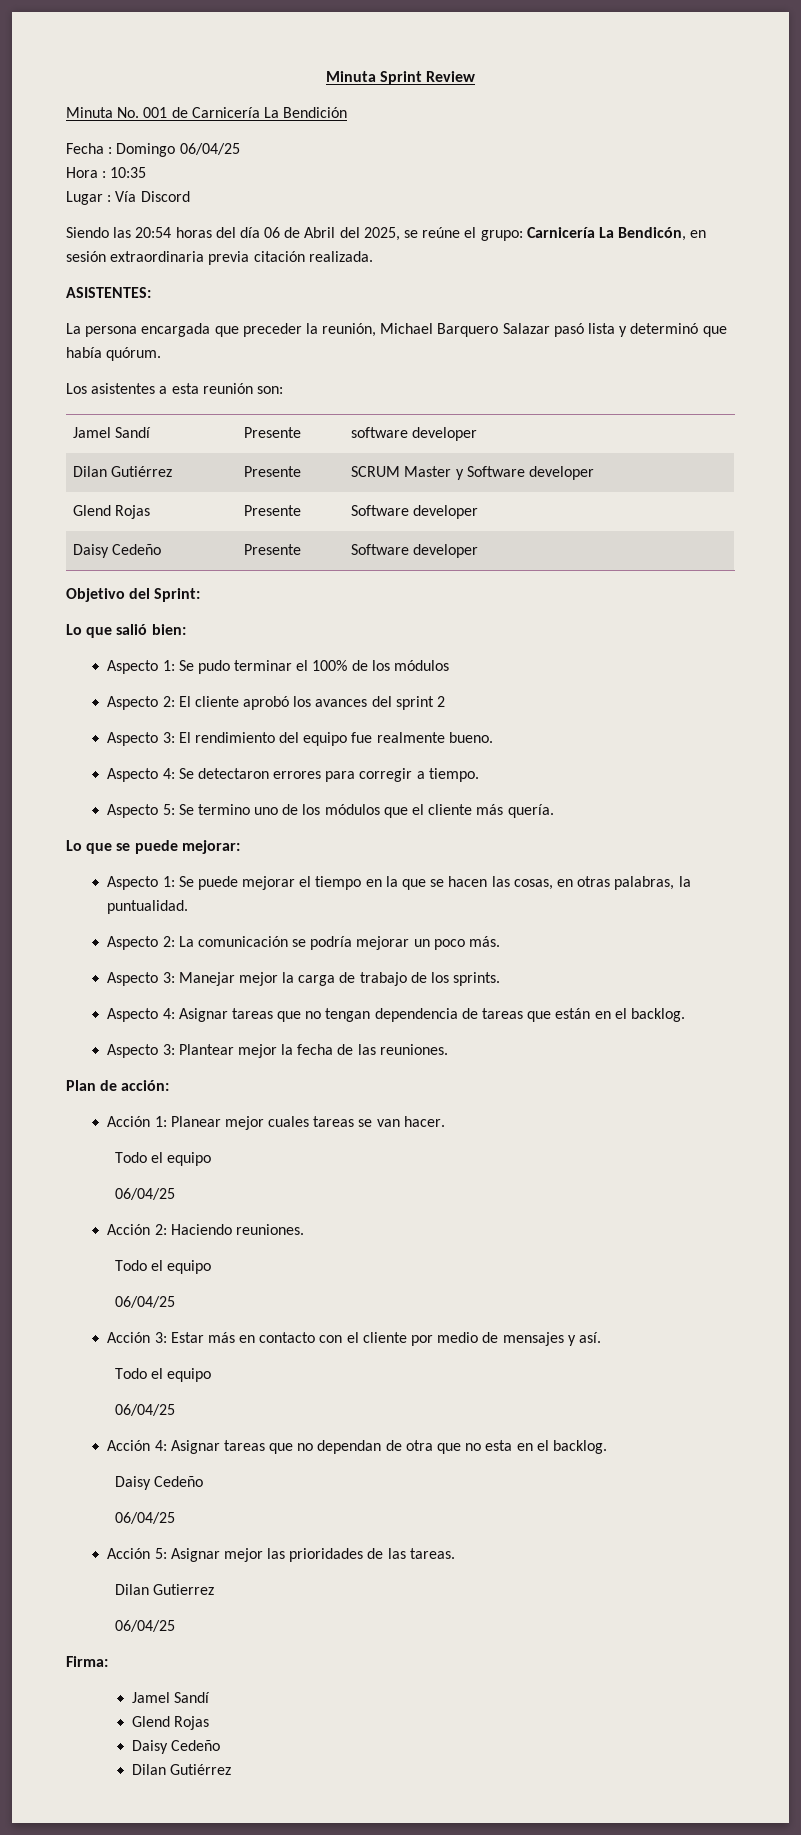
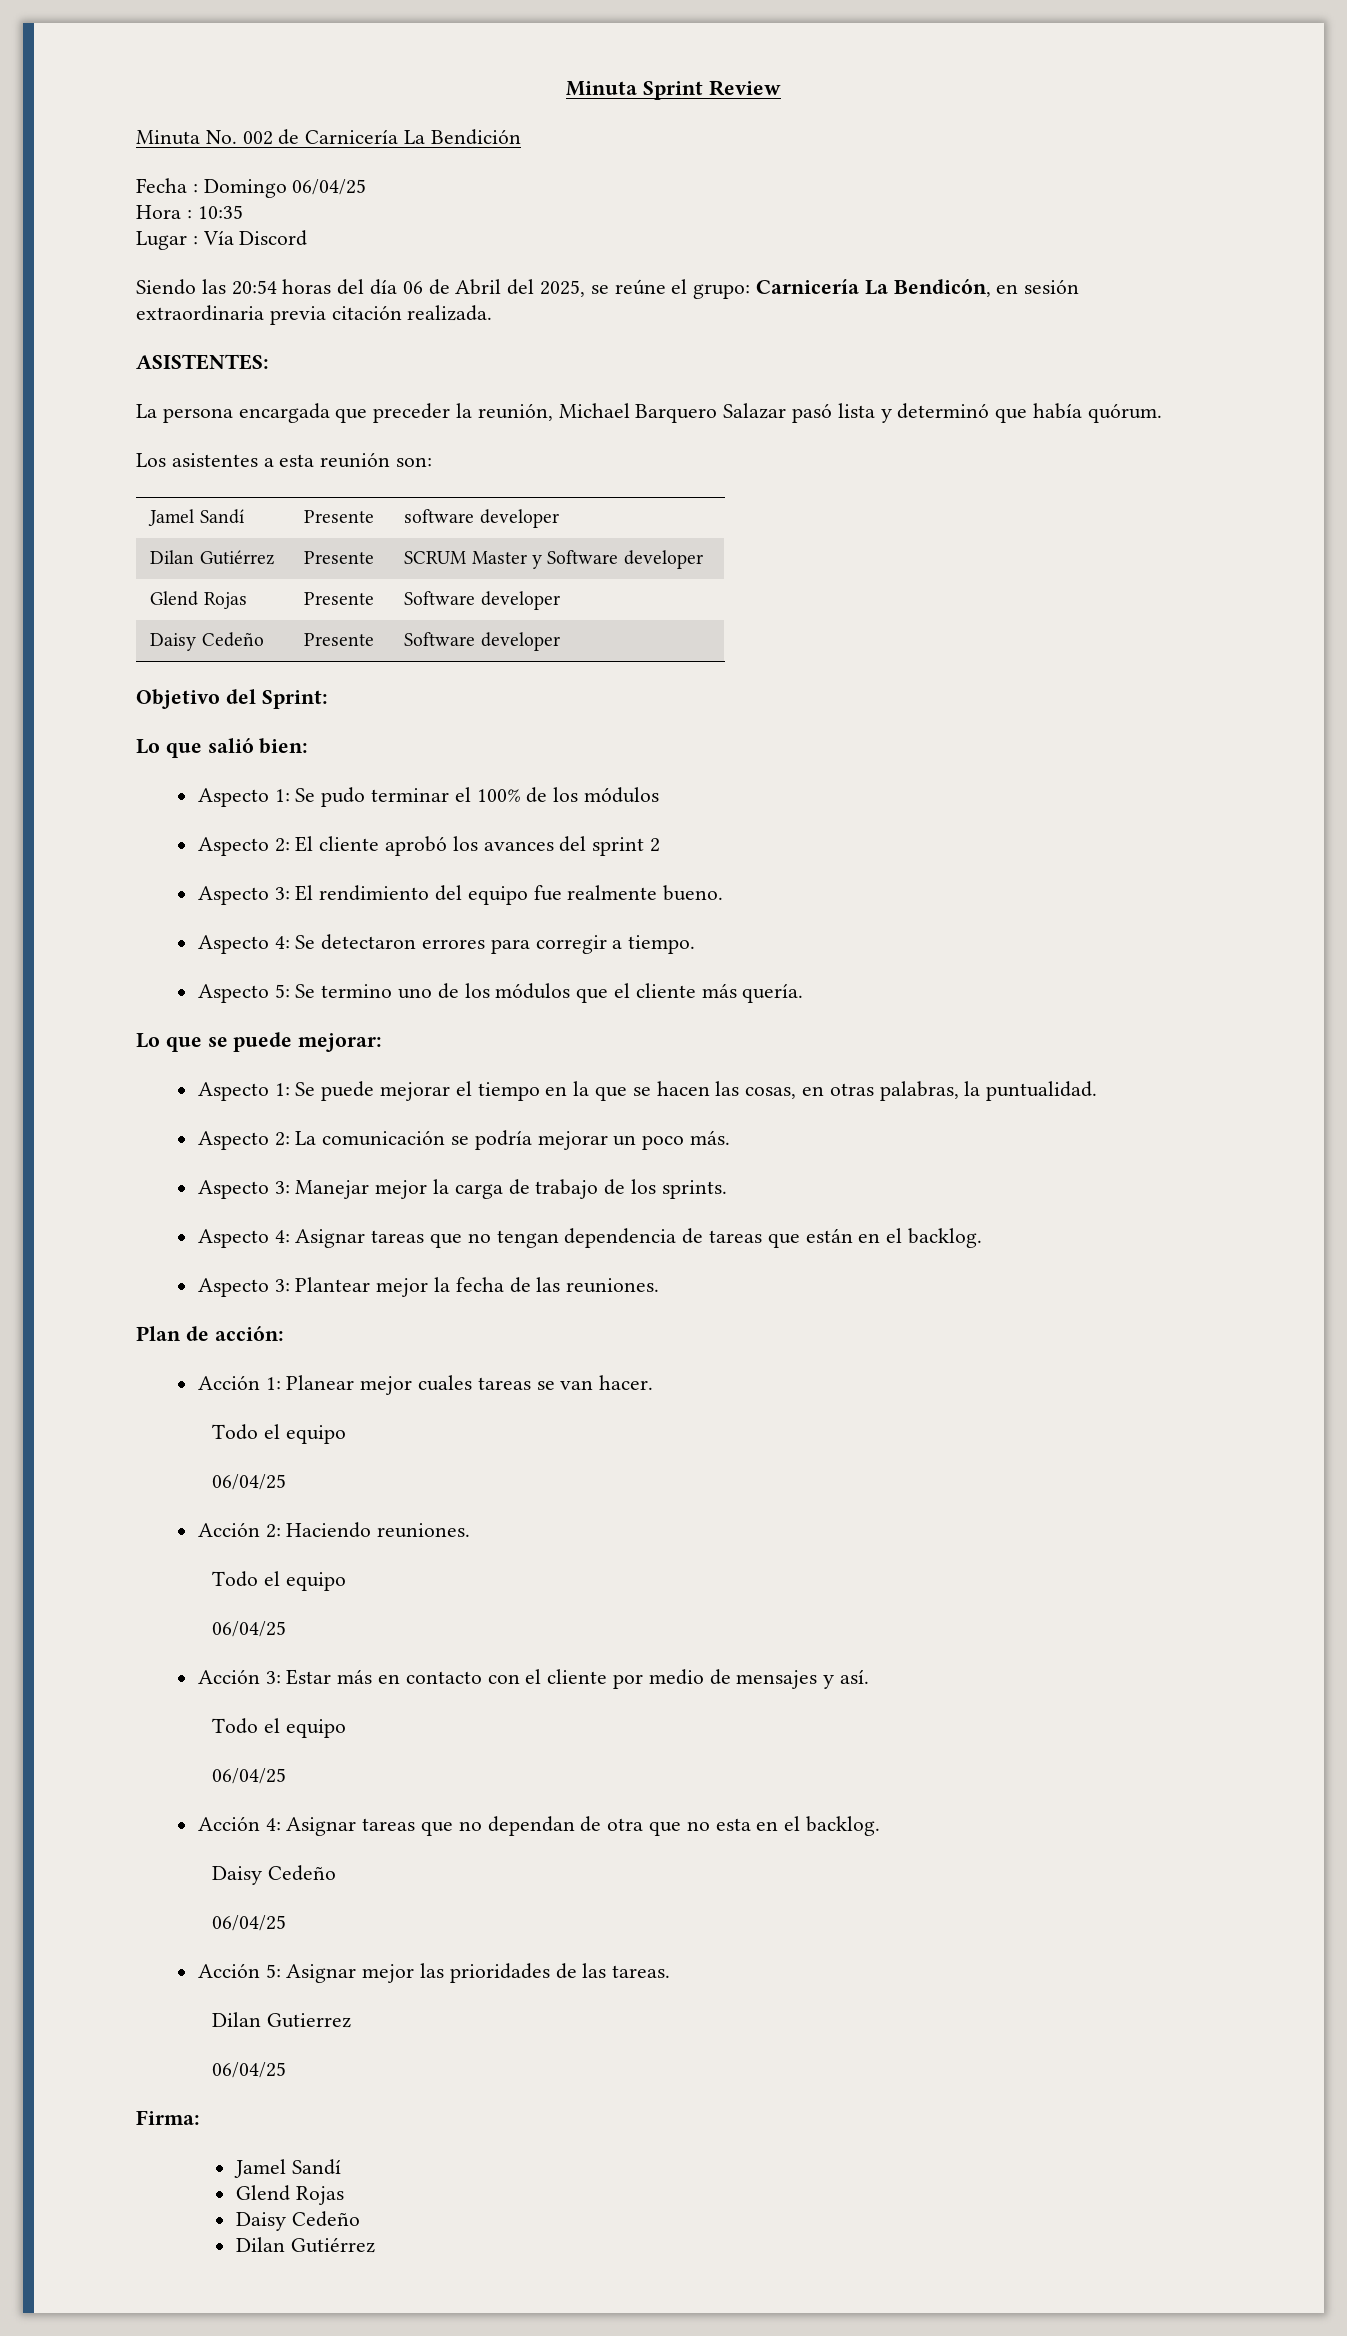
[143,107,168,118] 001 -> [242,131,273,145] 002

